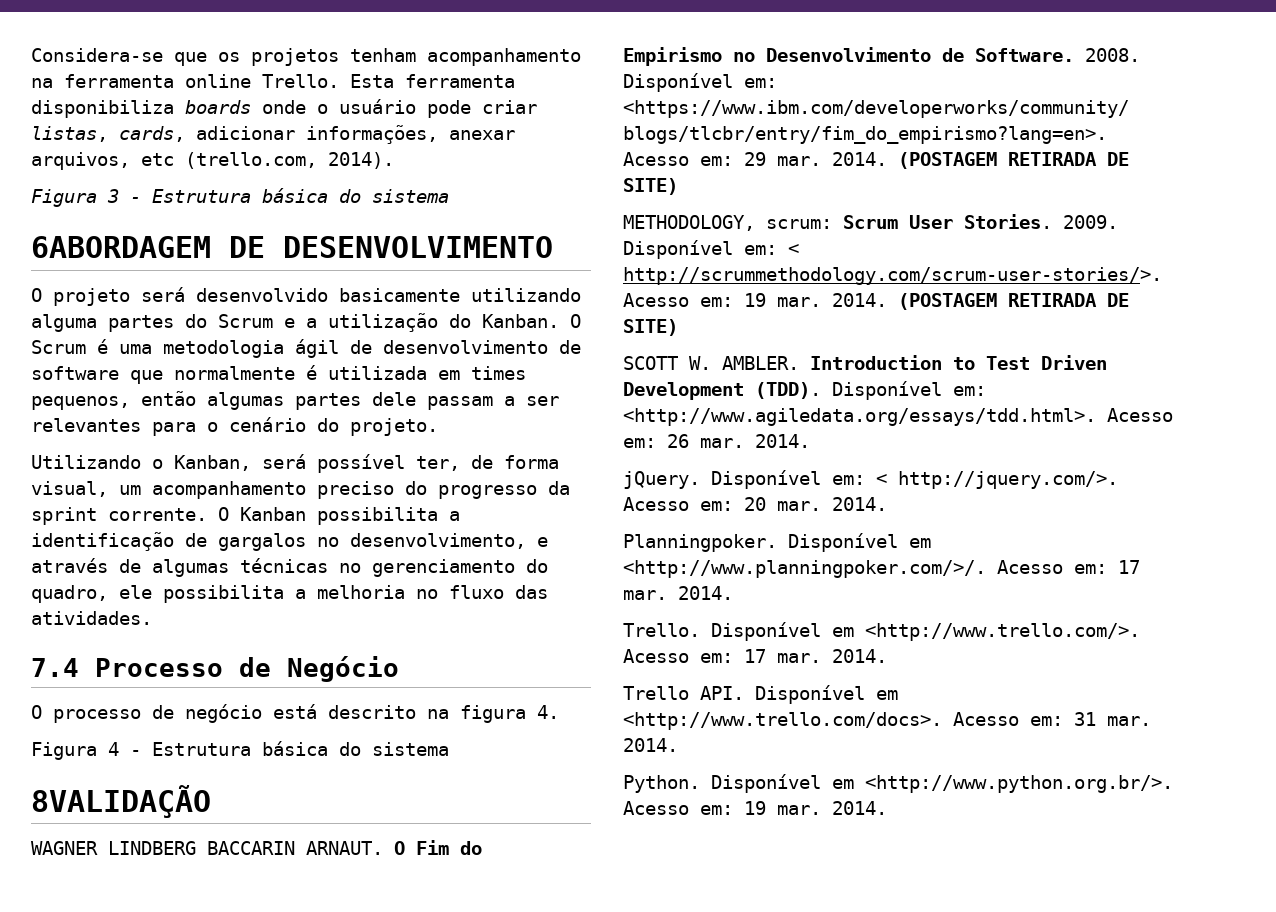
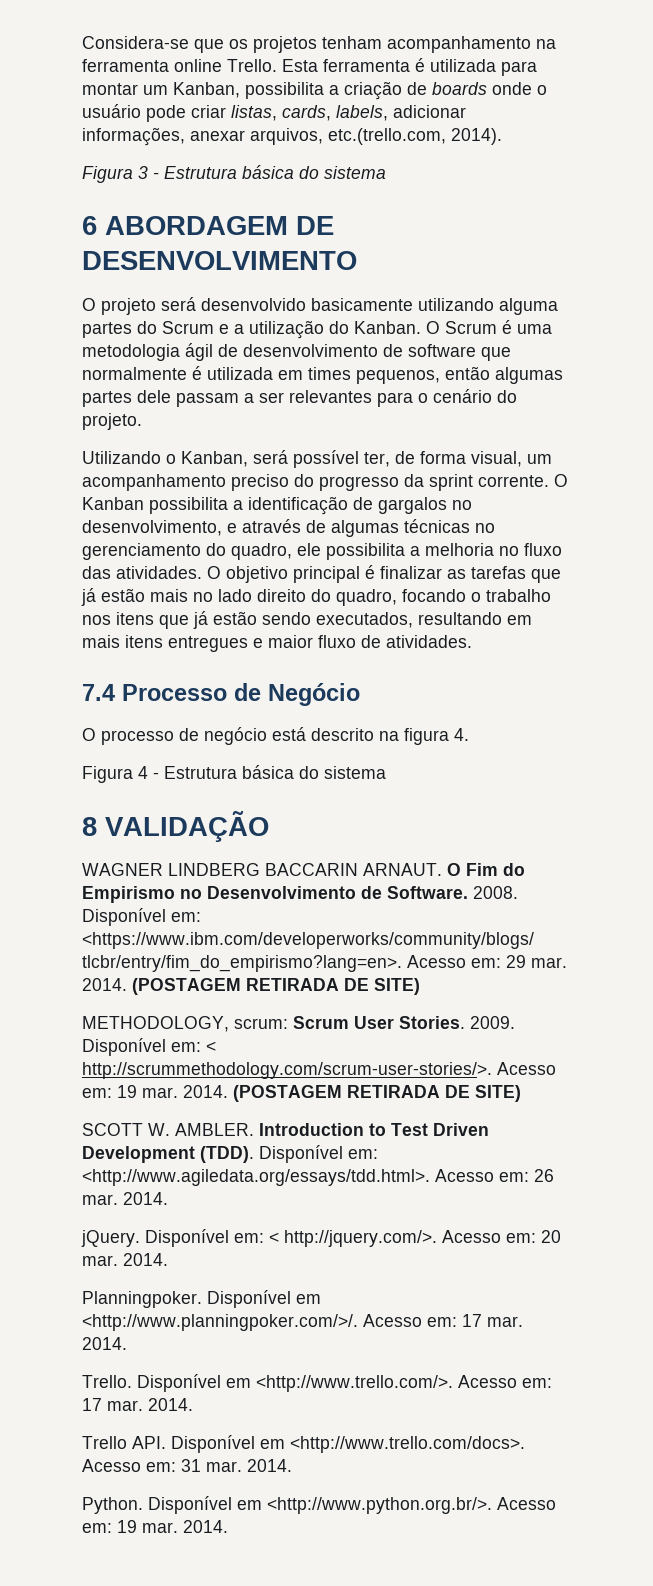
[31,100,174,118] disponibiliza -> [415,58,537,76] [82,81,427,100] é utilizada para montar um Kanban, possibilita a criação de
(185, 134) none -> [336,105,388,121] labels,
[141,152,317,169] etc (trello.com, -> [328,128,446,145] etc.(trello.com,
[31,236,211,258] 6ABORDAGEM -> [82,216,288,235] 6 ABORDAGEM
(152, 618) none -> [207,565,561,583] [81,588,551,606] [82,611,532,629] [82,635,472,652] O objetivo principal é finalizar as tarefas que já estão mais no lado direito do quadro, focando o trabalho nos itens que já estão sendo executados, resultando em mais itens entregues e maior fluxo de atividades.
[31,785,211,818] 8VALIDAÇÃO -> [82,811,269,842] 8 VALIDAÇÃO

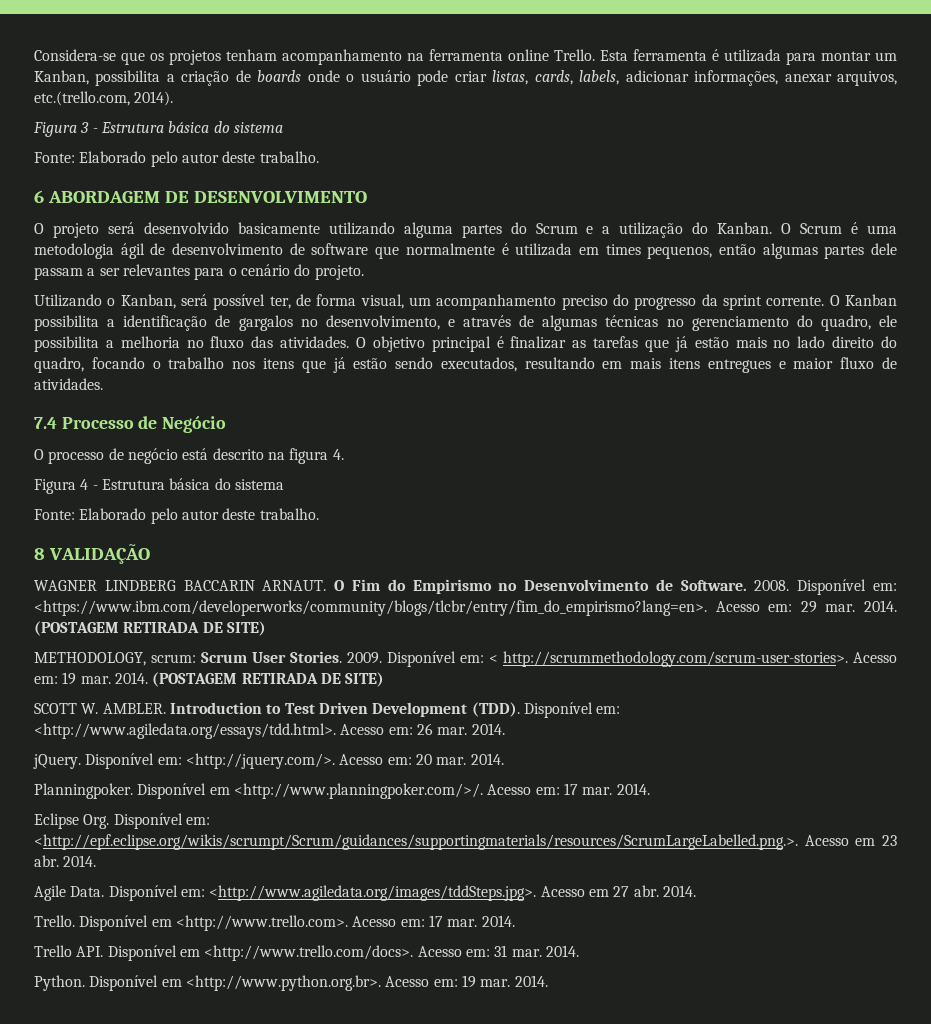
(386, 172) none -> [34,151,319,167] // Fonte: Elaborado pelo autor deste trabalho.
(386, 772) none -> [34,508,319,524] // Fonte: Elaborado pelo autor deste trabalho.
[82,1062,492,1079] http://scrummethodology.com/scrum-user-stories/>. -> [503,651,848,667] http://scrummethodology.com/scrum-user-stories>.
[269,1230,437,1247] < http://jquery.com/>. -> [185,753,335,769] <http://jquery.com/>.
(127, 1343) none -> [34,813,210,829] [34,834,897,850] [34,855,97,867] [34,885,696,901] // Eclipse Org. Disponível em: <http://epf.eclipse.org/wikis/scrumpt/Scrum/guidances/supportingmaterials/resources/ScrumLargeLabelled.png.>. Acesso em 23 abr. 2014. // Agile Data. Disponível em: <http://www.agiledata.org/images/tddSteps.jpg>. Acesso em 27 abr. 2014.
[256,1375,453,1392] <http://www.trello.com/>. -> [175,915,348,931] <http://www.trello.com>.
[267,1497,492,1514] <http://www.python.org.br/>. -> [185,975,381,991] <http://www.python.org.br>.

